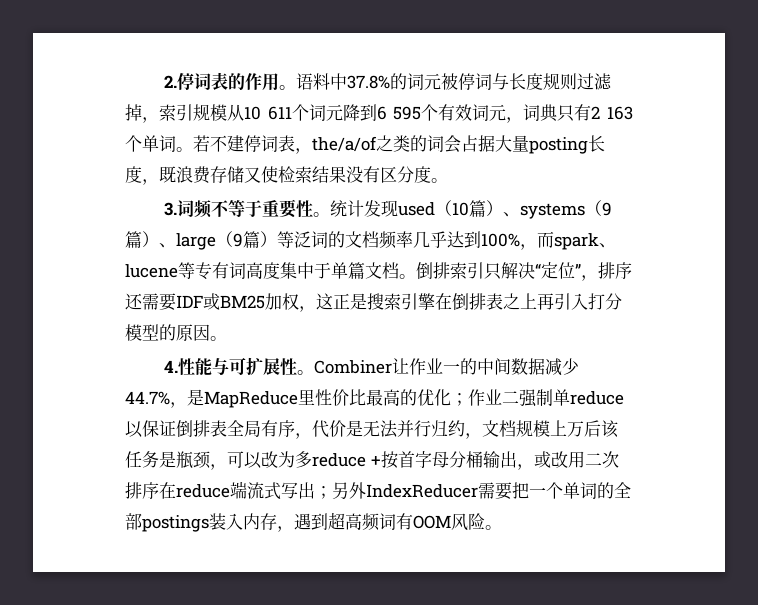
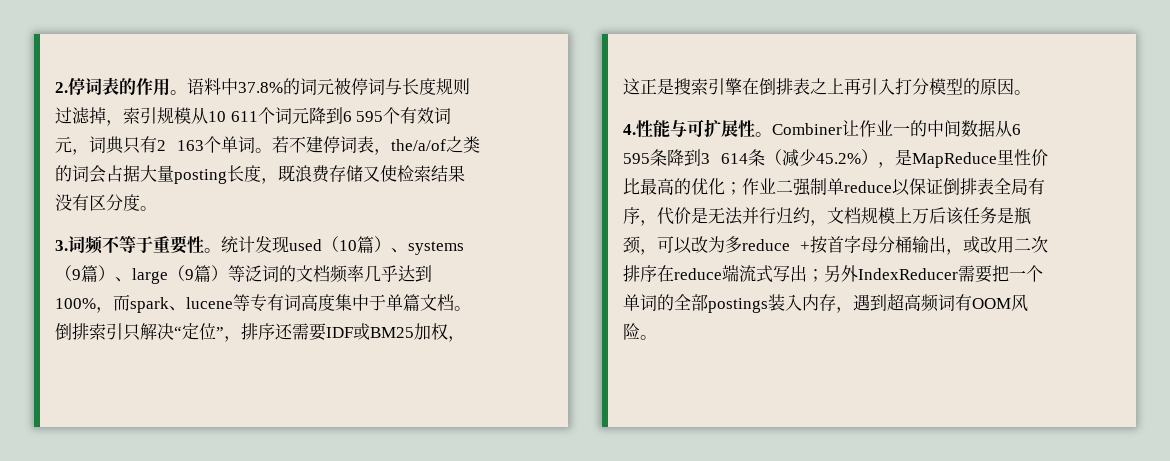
[544,358,579,376] [125,391,170,405] 减少44.7% -> [995,120,1021,137] [623,149,878,167] 从6 595条降到3 614条（减少45.2%）

